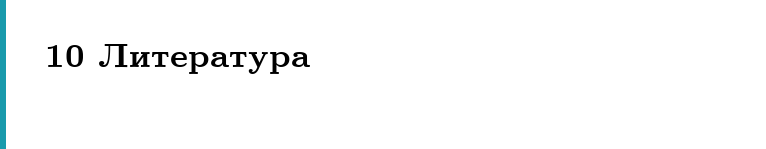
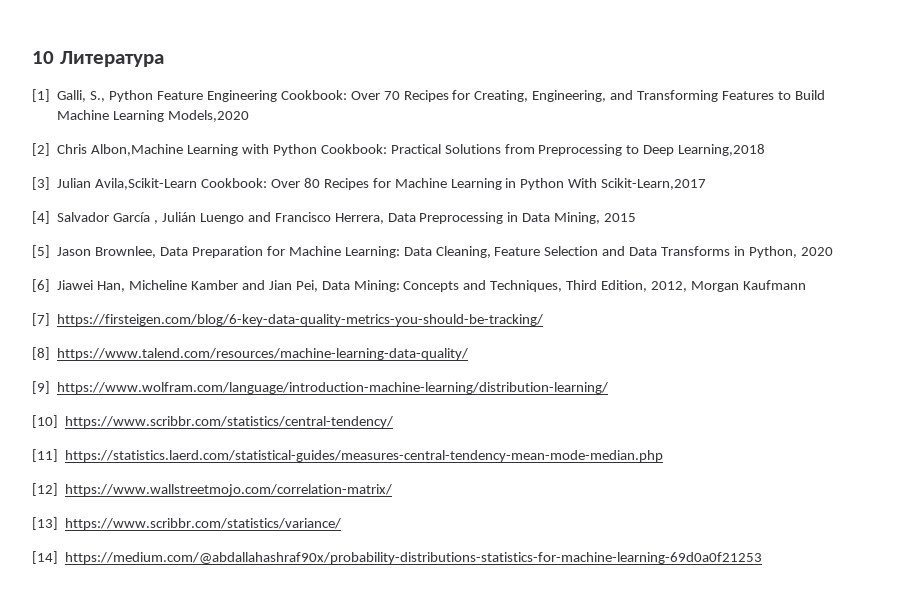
(310, 59) none -> [32,89,825,102] [57,110,250,122] [32,143,766,156] [32,177,707,190] [32,211,637,224] [32,245,833,258] [32,279,806,292] [32,313,544,326] [32,347,469,360] [32,381,609,394] [32,415,394,428] [32,449,664,462] [32,483,393,496] [32,517,342,530] [32,551,763,564] // [1] Galli, S., Python Feature Engineering Cookbook: Over 70 Recipes for Creating, Engineering, and Transforming Features to Build Machine Learning Models,2020 // [2] Chris Albon,Machine Learning with Python Cookbook: Practical Solutions from Preprocessing to Deep Learning,2018 // [3] Julian Avila,Scikit-Learn Cookbook: Over 80 Recipes for Machine Learning in Python With Scikit-Learn,2017 // [4] Salvador García , Julián Luengo and Francisco Herrera, Data Preprocessing in Data Mining, 2015 // [5] Jason Brownlee, Data Preparation for Machine Learning: Data Cleaning, Feature Selection and Data Transforms in Python, 2020 // [6] Jiawei Han, Micheline Kamber and Jian Pei, Data Mining: Concepts and Techniques, Third Edition, 2012, Morgan Kaufmann // [7] https://firsteigen.com/blog/6-key-data-quality-metrics-you-should-be-tracking/ // [8] https://www.talend.com/resources/machine-learning-data-quality/ // [9] https://www.wolfram.com/language/introduction-machine-learning/distribution-learning/ // [10] https://www.scribbr.com/statistics/central-tendency/ // [11] https://statistics.laerd.com/statistical-guides/measures-central-tendency-mean-mode-median.php // [12] https://www.wallstreetmojo.com/correlation-matrix/ // [13] https://www.scribbr.com/statistics/variance/ // [14] https://medium.com/@abdallahashraf90x/probability-distributions-statistics-for-machine-learning-69d0a0f21253

